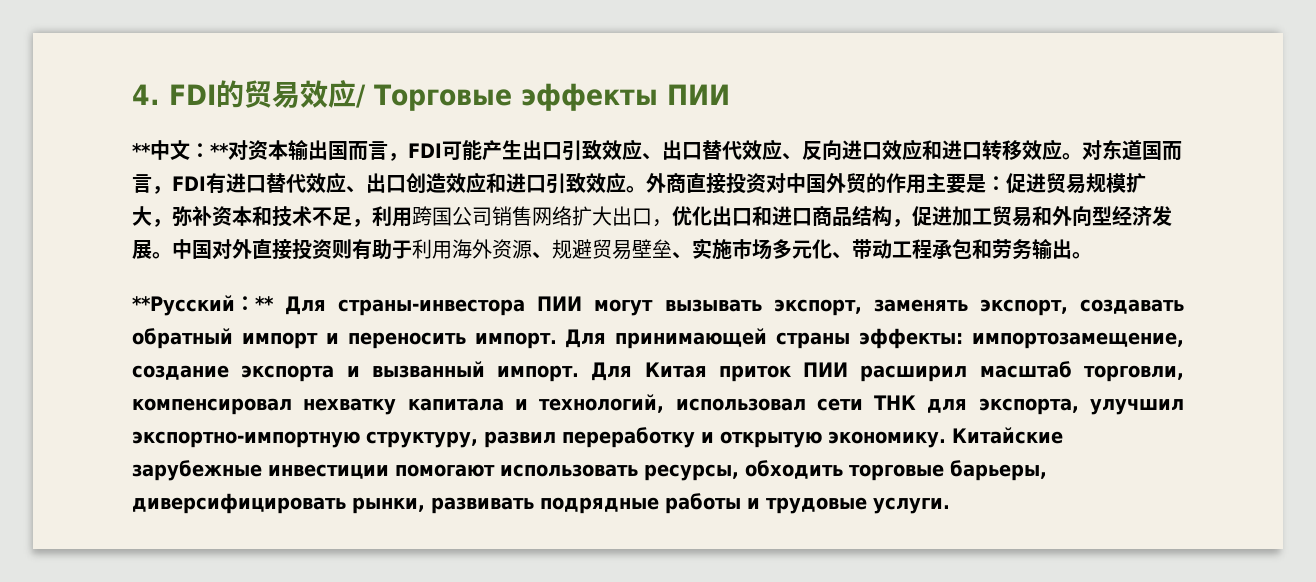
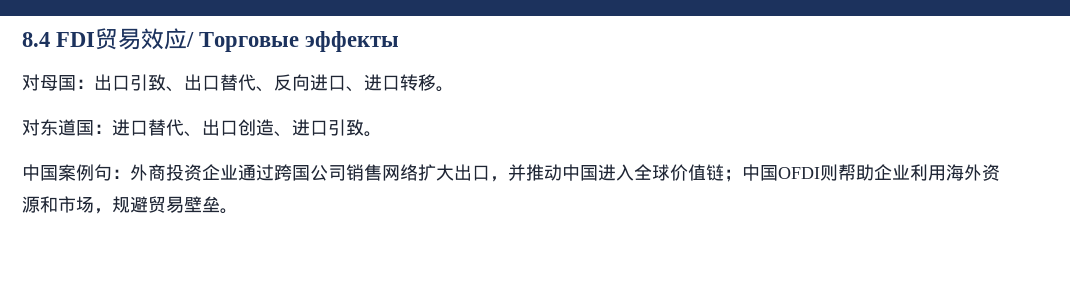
[132,80,244,108] 4. FDI的 -> [22,32,96,47] 8.4 FDI
[667,84,730,105] [132,140,522,161] ПИИ // **中文：**对资本输出国而言，FDI可能产生 -> [22,74,94,91] // 对母国：
[602,139,642,161] 效应 -> (166, 82) none
[742,139,782,161] 效应 -> (256, 82) none
[882,139,942,161] 效应和 -> [346,86,364,92] 、
[1022,139,1082,161] 效应。 -> [436,86,454,92] 。 //
[1162,141,1182,161] [132,173,226,194] 而言，FDI有 -> [94,124,112,134] ：
[306,172,346,194] 效应 -> (184, 127) none
[446,172,506,194] 效应和 -> [274,131,292,137] 、
[586,172,1146,194] [132,206,412,227] 效应。外商直接投资对中国外贸的作用主要是：促进贸易规模扩大，弥补资本和技术不足，利用 -> [364,131,382,137] [22,164,274,181] 。 // 中国案例句：外商投资企业通过
[672,205,1172,227] [132,239,412,260] 优化出口和进口商品结构，促进加工贸易和外向型经济发展。中国对外直接投资则有助于 -> [508,164,910,182] 并推动中国进入全球价值链；中国OFDI则帮助企业
[532,252,552,259] 、 -> [40,196,112,214] 和市场，
[672,238,1092,260] [132,295,1184,316] [132,328,1184,349] [132,361,1184,382] [132,394,1184,415] [132,427,1063,448] [132,460,1047,481] [132,493,950,514] 、实施市场多元化、带动工程承包和劳务输出。 // **Русский：** Для страны-инвестора ПИИ могут вызывать экспорт, заменять экспорт, создавать обратный импорт и переносить импорт. Для принимающей страны эффекты: импортозамещение, создание экспорта и вызванный импорт. Для Китая приток ПИИ расширил масштаб торговли, компенсировал нехватку капитала и технологий, использовал сети ТНК для экспорта, улучшил экспортно-импортную структуру, развил переработку и открытую экономику. Китайские зарубежные инвестиции помогают использовать ресурсы, обходить торговые барьеры, диверсифицировать рынки, развивать подрядные работы и трудовые услуги. -> [220,208,238,214] 。

